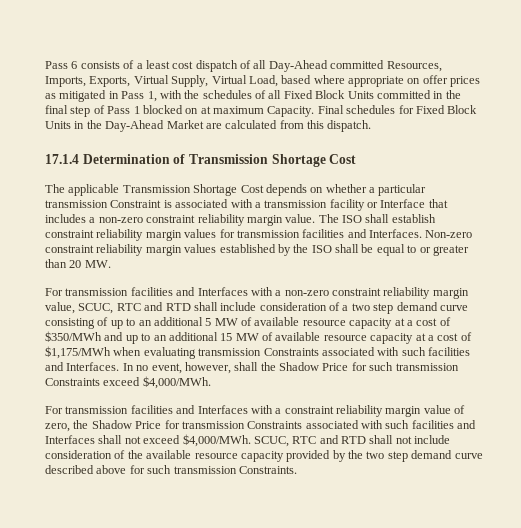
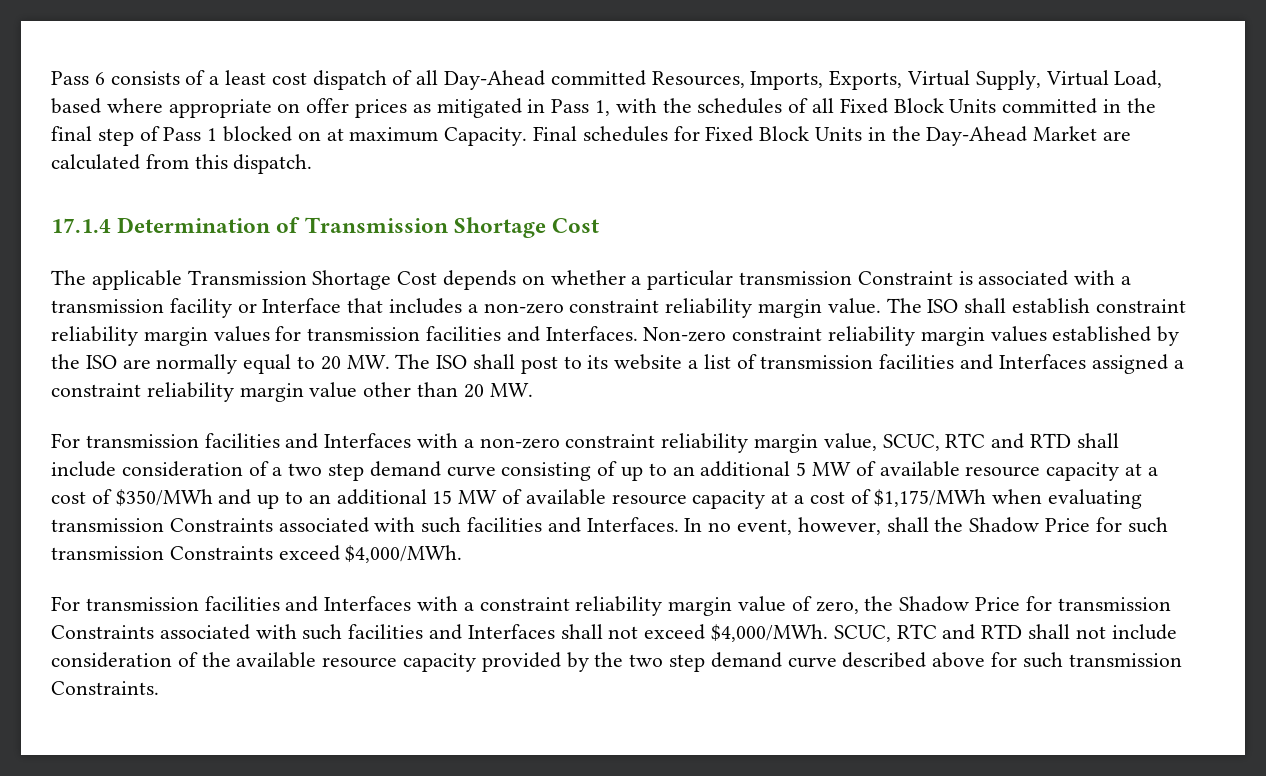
[335,244,469,256] shall be equal to or greater -> [122,354,1184,374] [51,382,412,402] are normally equal to 20 MW. The ISO shall post to its website a list of transmission facilities and Interfaces assigned a constraint reliability margin value other

